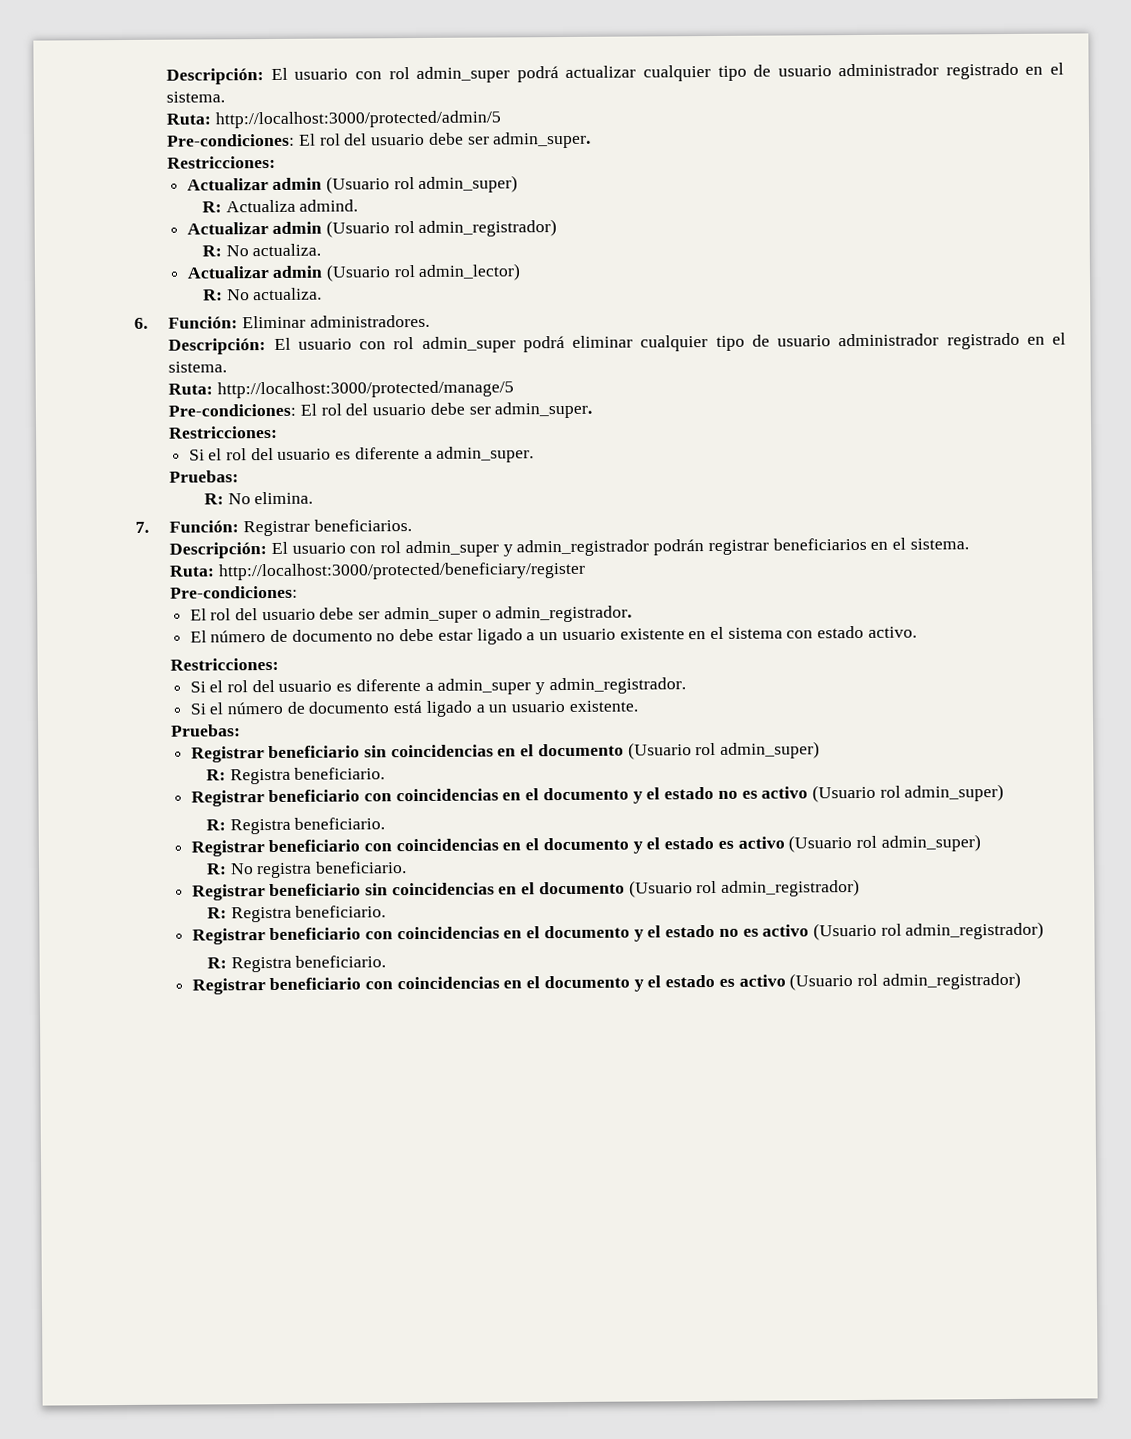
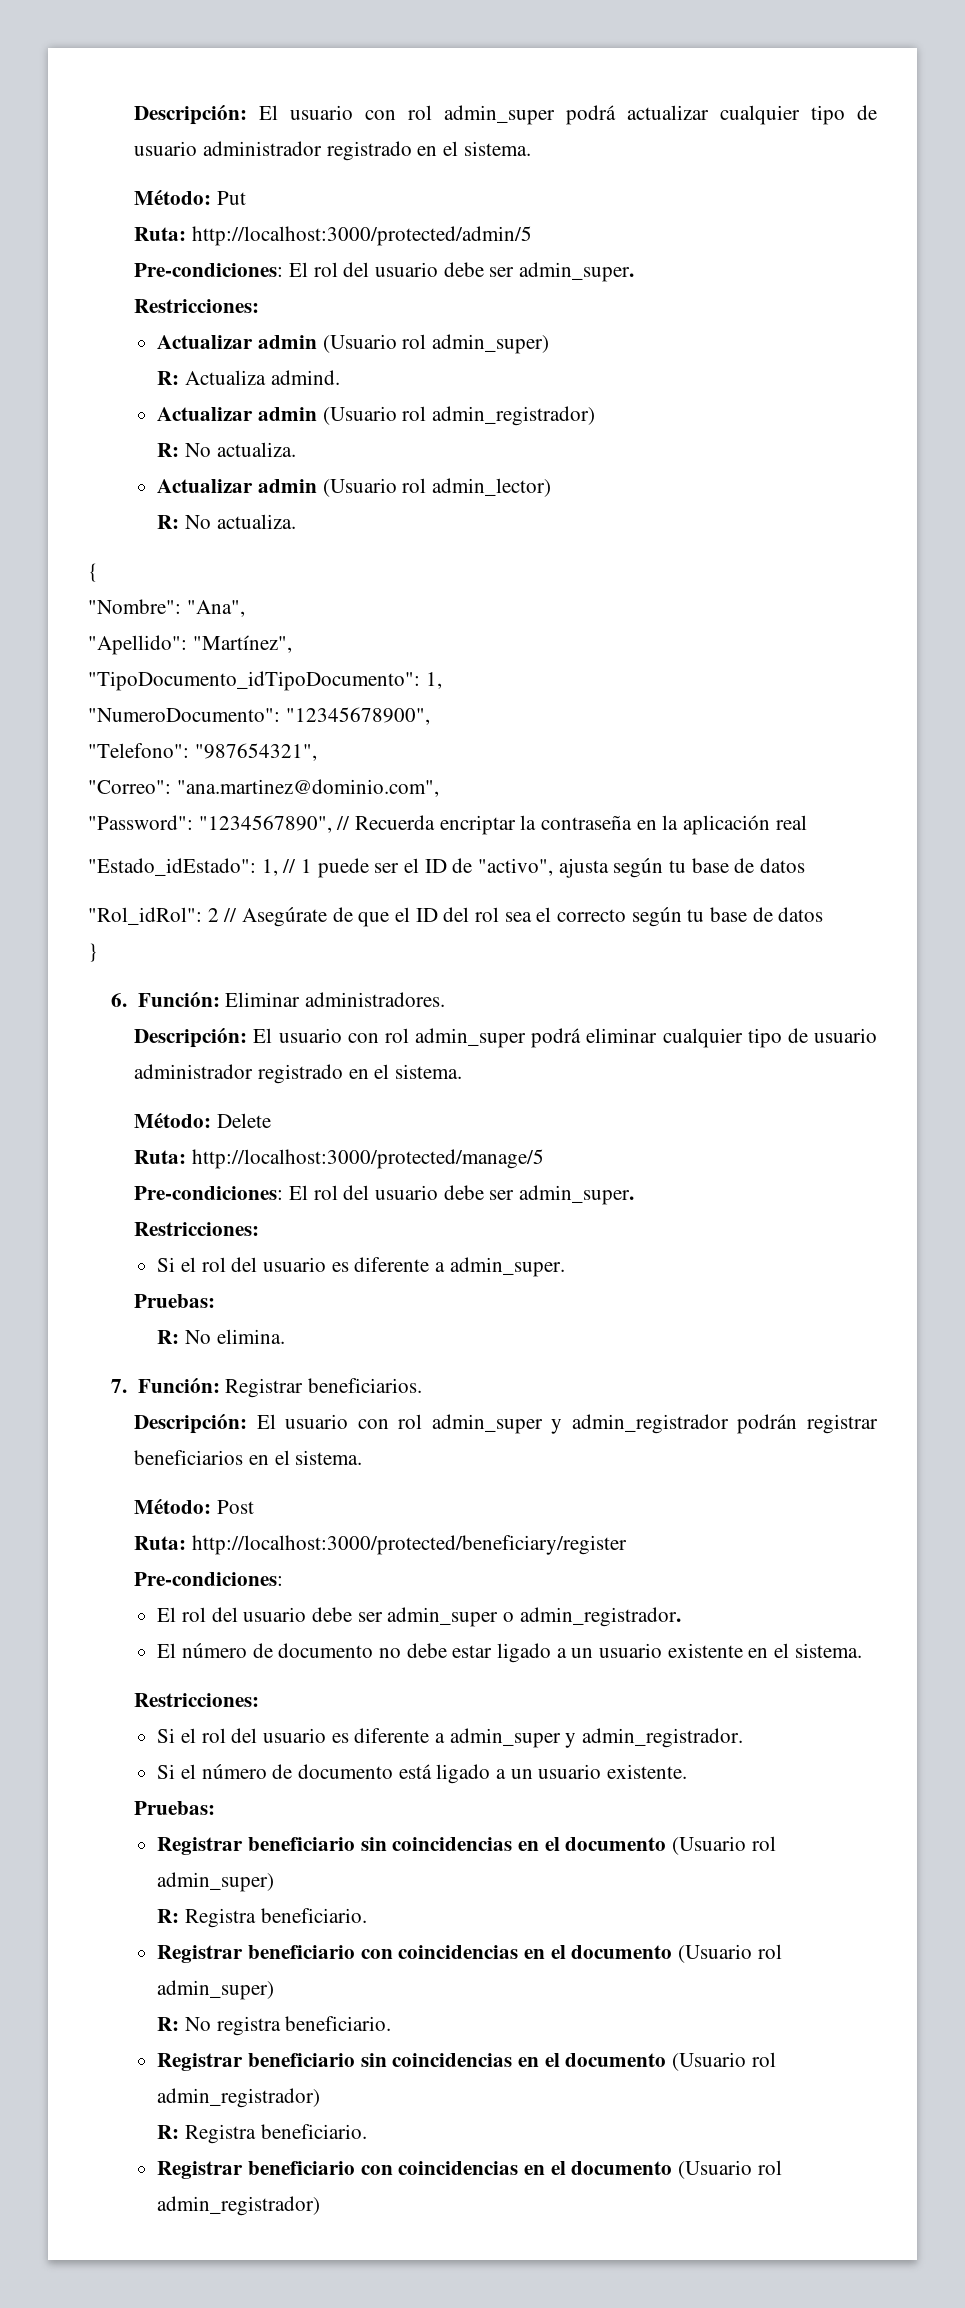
(226, 97) none -> [134,189,246,205] // Método: Put
(323, 294) none -> [88,563,98,582] [88,599,245,617] [88,635,292,655] [88,671,442,691] [88,707,430,725] [88,743,317,761] [88,779,439,797] [88,815,807,835] [88,858,806,878] [88,907,824,927] [88,943,98,962] // { // "Nombre": "Ana", // "Apellido": "Martínez", // "TipoDocumento_idTipoDocumento": 1, // "NumeroDocumento": "12345678900", // "Telefono": "987654321", // "Correo": "ana.martinez@dominio.com", // "Password": "1234567890", // Recuerda encriptar la contraseña en la aplicación real // "Estado_idEstado": 1, // 1 puede ser el ID de "activo", ajusta según tu base de datos // "Rol_idRol": 2 // Asegúrate de que el ID del rol sea el correcto según tu base de datos // }
(228, 367) none -> [134,1112,271,1128] // Método: Delete
(969, 544) none -> [134,1498,254,1514] // Método: Post
[727,625,917,639] sistema con estado activo. -> [794,1643,862,1658] sistema.
[632,784,1005,804] [205,817,386,835] [190,836,785,857] y el estado no es activo (Usuario rol admin_super) // R: Registra beneficiario. // Registrar beneficiario con coincidencias en el documento y el estado es activo -> (673, 1952) none
[633,921,1045,942] [206,955,387,973] [191,974,786,995] y el estado no es activo (Usuario rol admin_registrador) // R: Registra beneficiario. // Registrar beneficiario con coincidencias en el documento y el estado es activo -> (673, 2168) none

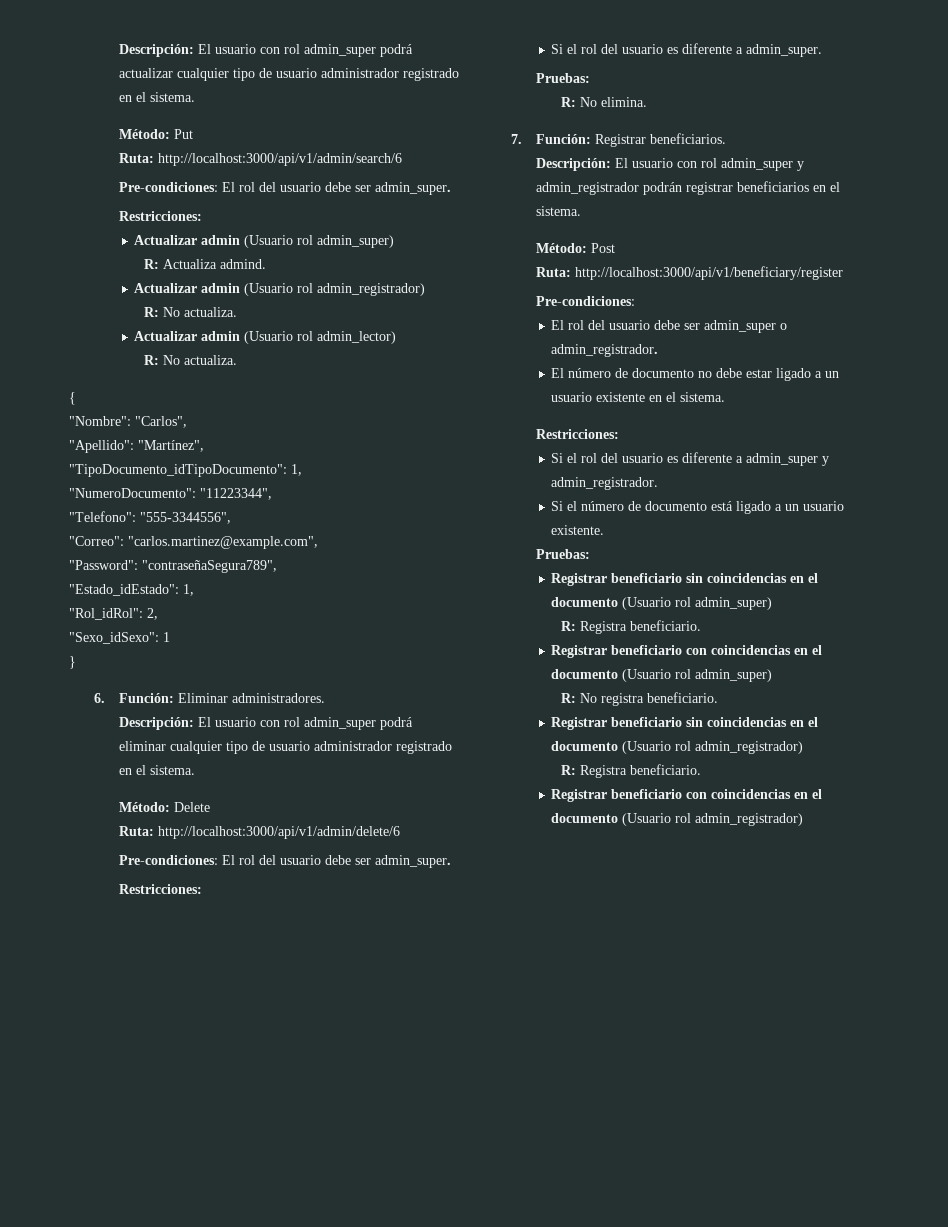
[191,226,532,246] http://localhost:3000/protected/admin/5 -> [157,153,402,166] http://localhost:3000/api/v1/admin/search/6
[186,600,245,617] "Ana", -> [135,416,187,428] "Carlos",
[285,707,430,725] "12345678900", -> [200,488,272,500] "11223344",
[194,743,317,761] "987654321", -> [140,512,231,524] "555-3344556",
[176,779,439,797] "ana.martinez@dominio.com", -> [128,536,318,549] "carlos.martinez@example.com",
[198,815,807,835] [88,858,806,878] [88,907,824,927] "1234567890", // Recuerda encriptar la contraseña en la aplicación real // "Estado_idEstado": 1, // 1 puede ser el ID de "activo", ajusta según tu base de datos // "Rol_idRol": 2 // Asegúrate de que el ID del rol sea el correcto según tu base de datos -> [142,560,277,573] [69,584,194,596] [69,608,158,620] [69,632,170,644] "contraseñaSegura789", // "Estado_idEstado": 1, // "Rol_idRol": 2, // "Sexo_idSexo": 1
[191,1149,544,1169] http://localhost:3000/protected/manage/5 -> [157,826,400,839] http://localhost:3000/api/v1/admin/delete/6
[191,1535,627,1555] http://localhost:3000/protected/beneficiary/register -> [574,266,843,280] http://localhost:3000/api/v1/beneficiary/register

